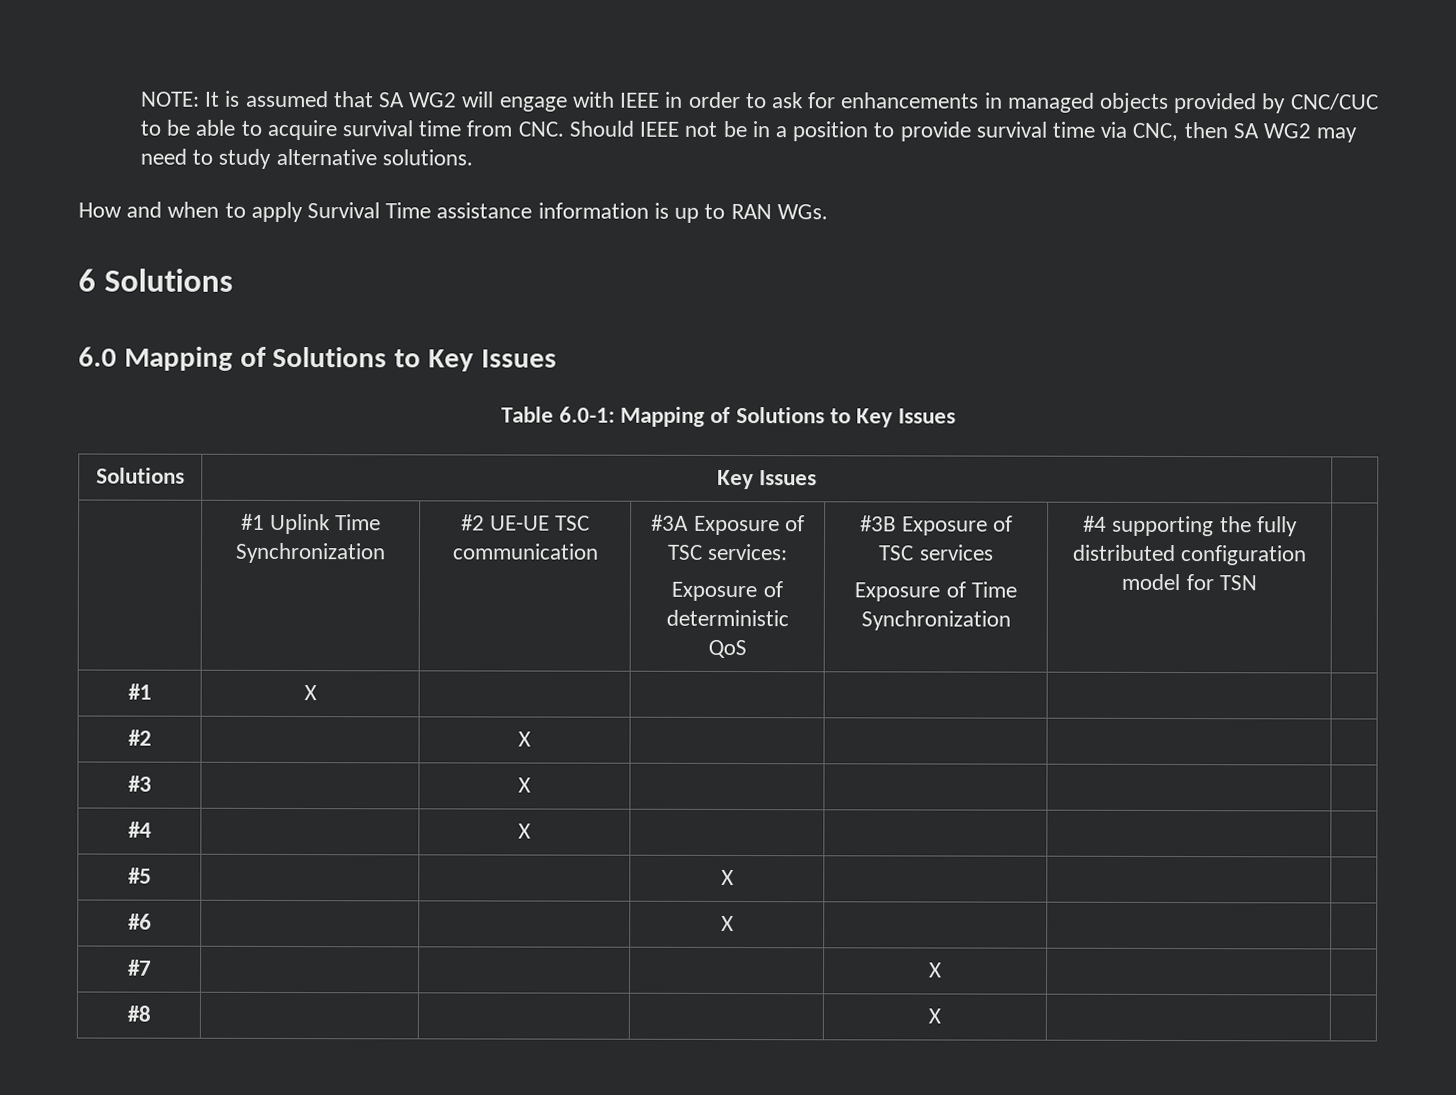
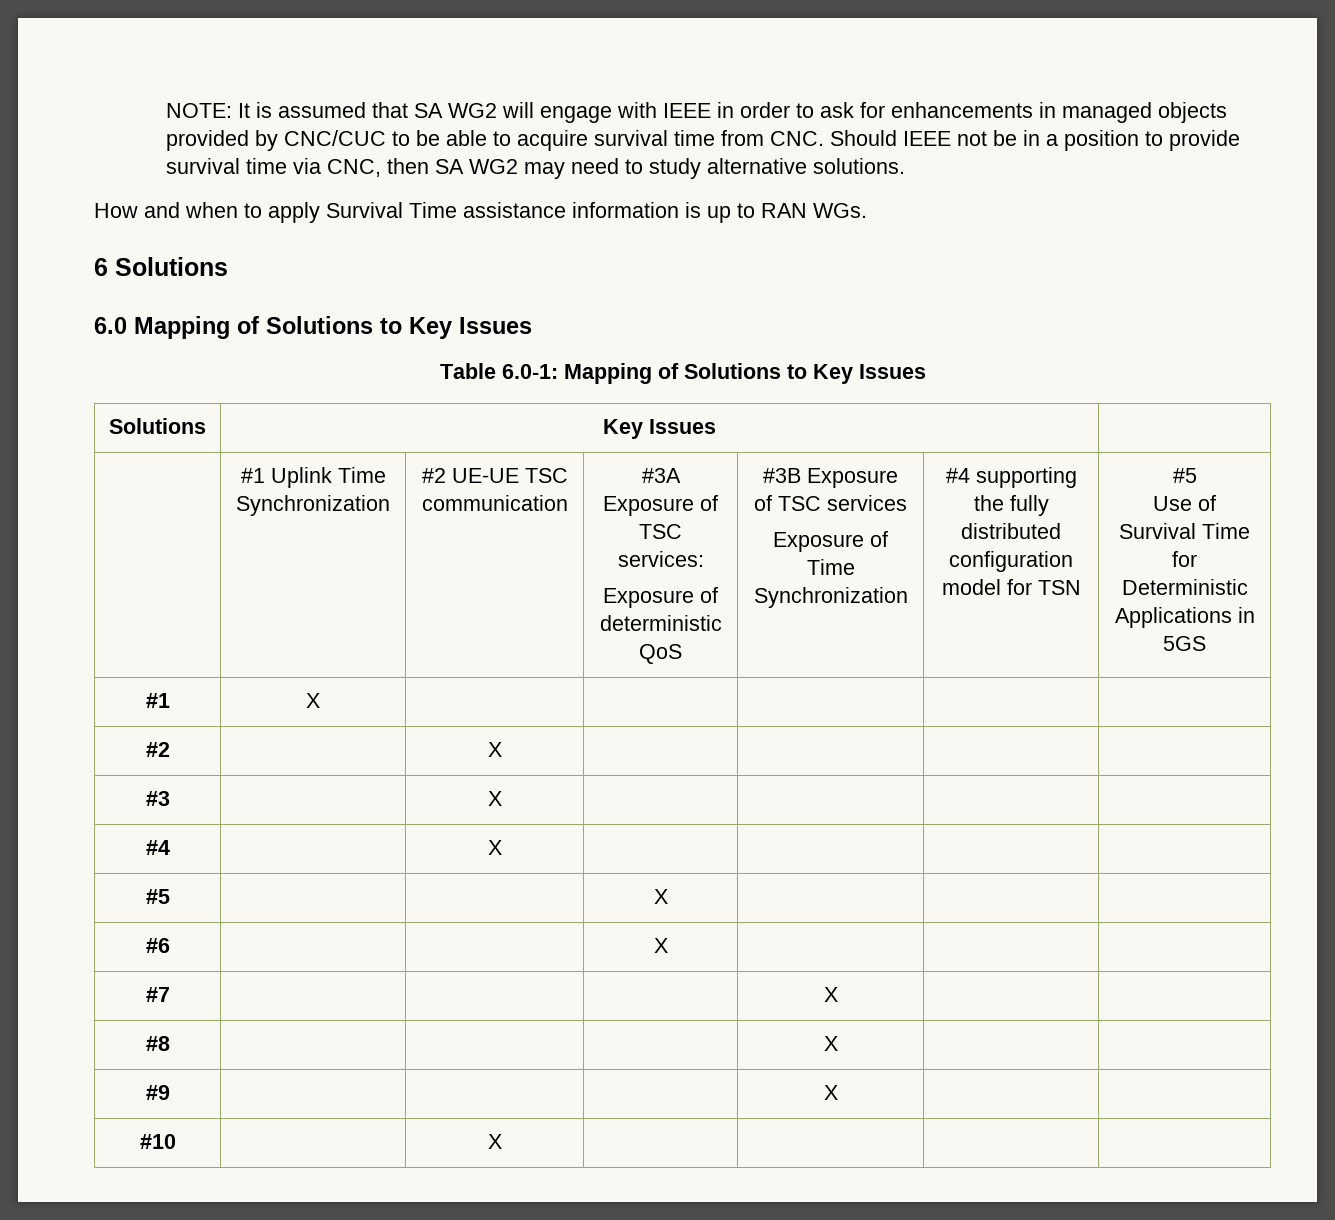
(1257, 583) none -> [1172,468,1197,483] [1153,495,1216,511] [1119,523,1250,539] [1172,551,1197,567] [1121,579,1248,595] [1114,607,1255,628] [1163,636,1206,651] #5 // Use of Survival Time for Deterministic Applications in 5GS
(941, 1016) none -> [145,1085,170,1100] [823,1085,838,1100] [139,1134,176,1149] [487,1134,502,1149] // #9 | | | | X | | // #10 | | X | | | |

